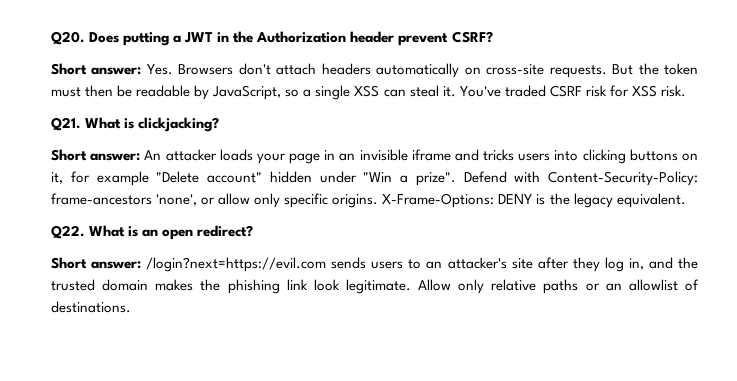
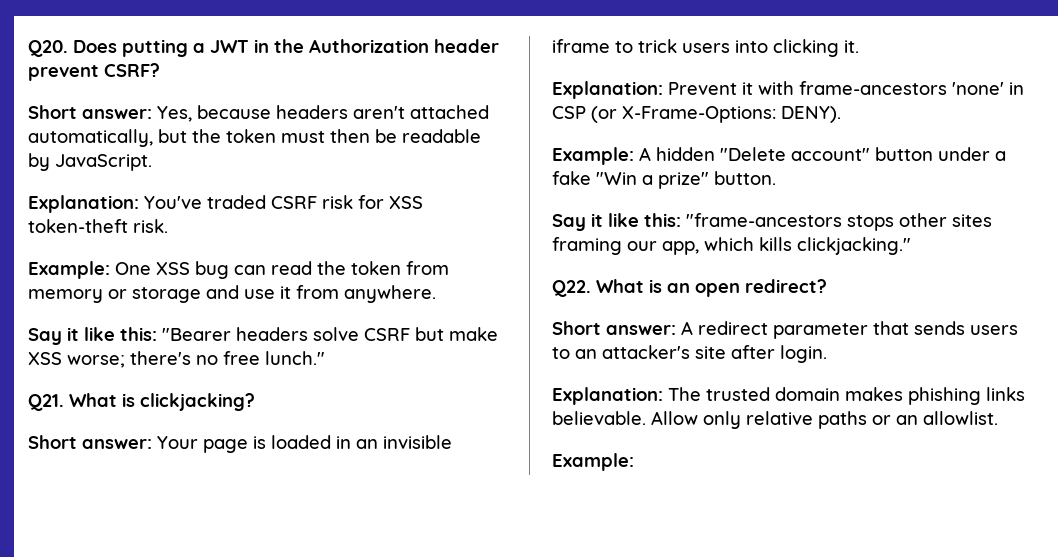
[146,63,634,78] Yes. Browsers don't attach headers automatically on cross-site requests. But -> [157,105,489,122] [28,129,187,147] Yes, because headers aren't attached automatically, but
[212,85,456,100] JavaScript, so a single XSS can steal it. -> [55,154,152,171] [28,195,139,213] JavaScript. // Explanation:
(657, 91) none -> [28,219,128,233] token-theft
(686, 91) none -> [28,261,449,279] [28,285,436,303] [28,327,498,345] [28,351,325,368] // Example: One XSS bug can read the token from memory or storage and use it from anywhere. // Say it like this: "Bearer headers solve CSRF but make XSS worse; there's no free lunch."
[144,149,321,164] An attacker loads your page -> [157,435,331,453] Your page is loaded
[454,149,515,161] and tricks -> [615,39,677,53] to trick
[629,149,698,161] [51,171,698,186] [51,193,686,208] buttons on it, for example "Delete account" hidden under "Win a prize". Defend with Content-Security-Policy: frame-ancestors 'none', or allow only specific origins. X-Frame-Options: DENY is the legacy equivalent. -> [844,40,859,53] [552,81,1024,99] [552,106,841,123] [552,147,1006,165] [552,171,776,189] [552,213,992,231] [552,237,911,255] it. // Explanation: Prevent it with frame-ancestors 'none' in CSP (or X-Frame-Options: DENY). // Example: A hidden "Delete account" button under a fake "Win a prize" button. // Say it like this: "frame-ancestors stops other sites framing our app, which kills clickjacking."
[146,257,327,272] /login?next=https://evil.com -> [681,321,909,339] A redirect parameter that
[572,257,698,272] [51,279,411,294] they log in, and the trusted domain makes the phishing link look legitimate. -> [780,345,827,363] [552,387,1025,405] [552,411,646,425] login. // Explanation: The trusted domain makes phishing links believable.
[628,279,699,291] [51,301,131,313] allowlist of destinations. -> [923,411,998,425] [552,453,634,471] allowlist. // Example:

